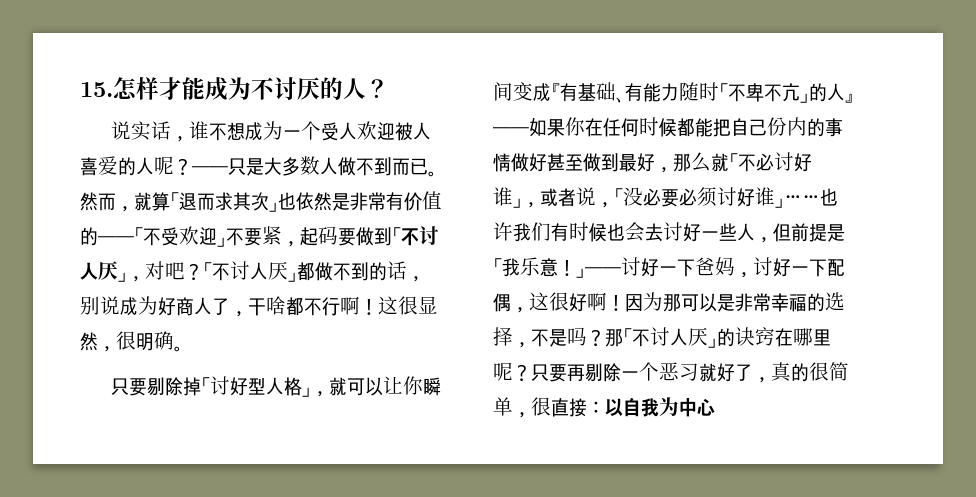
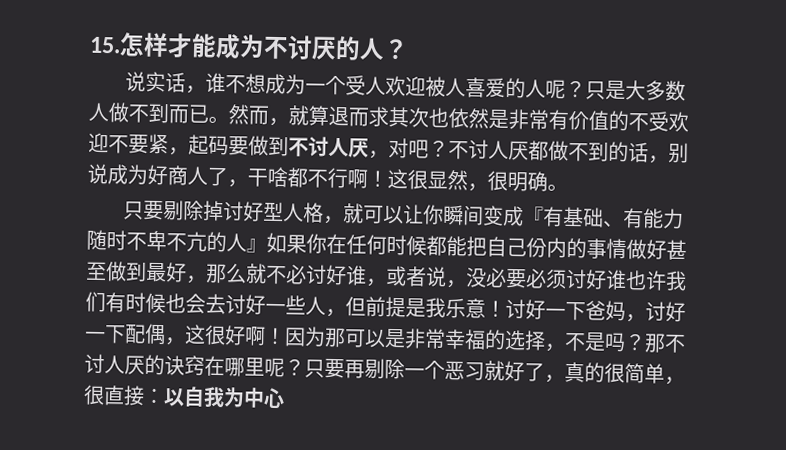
[192,166,228,173] —— -> (587, 89) none
[170,192,179,208] 「 -> (330, 115) none
[269,202,278,212] 」 -> (430, 117) none
[98,227,143,243] ——「 -> (629, 121) none
[217,237,226,247] 」 -> (109, 143) none
[392,226,439,246] [80,261,127,282] 「不讨人厌」 -> [288,136,369,158] 不讨人厌
[203,261,297,282] 「不讨人厌」 -> [448,139,529,161] 不讨人厌
[201,377,211,393] 「 -> (225, 211) none
[302,387,312,397] 」 -> (325, 212) none
[719,83,728,99] 「 -> (127, 240) none
[800,83,854,103] [493,127,529,134] 」的人』—— -> [206,231,267,253] 的人』
[729,153,738,169] 「 -> (267, 273) none
[513,198,522,208] 」 -> (367, 275) none
[614,188,623,204] 「 -> (467, 284) none
[775,195,820,208] 」…… -> (627, 279) none
[493,258,502,274] 「 -> (426, 308) none
[576,267,621,278] 」—— -> (506, 308) none
[623,327,717,348] 「不讨人厌」 -> [664,334,686,354] [84,353,145,375] 不讨人厌

